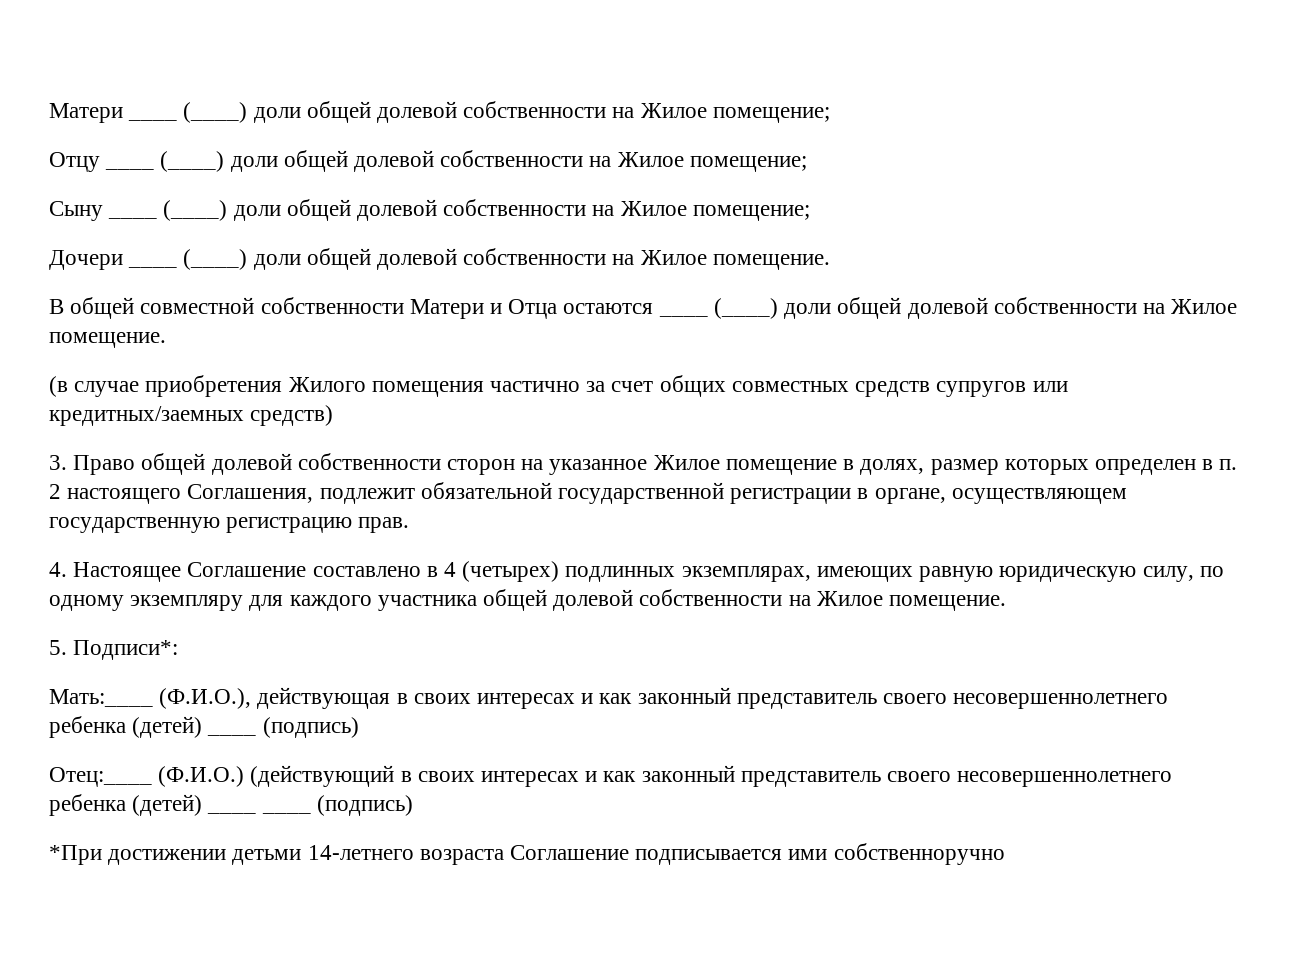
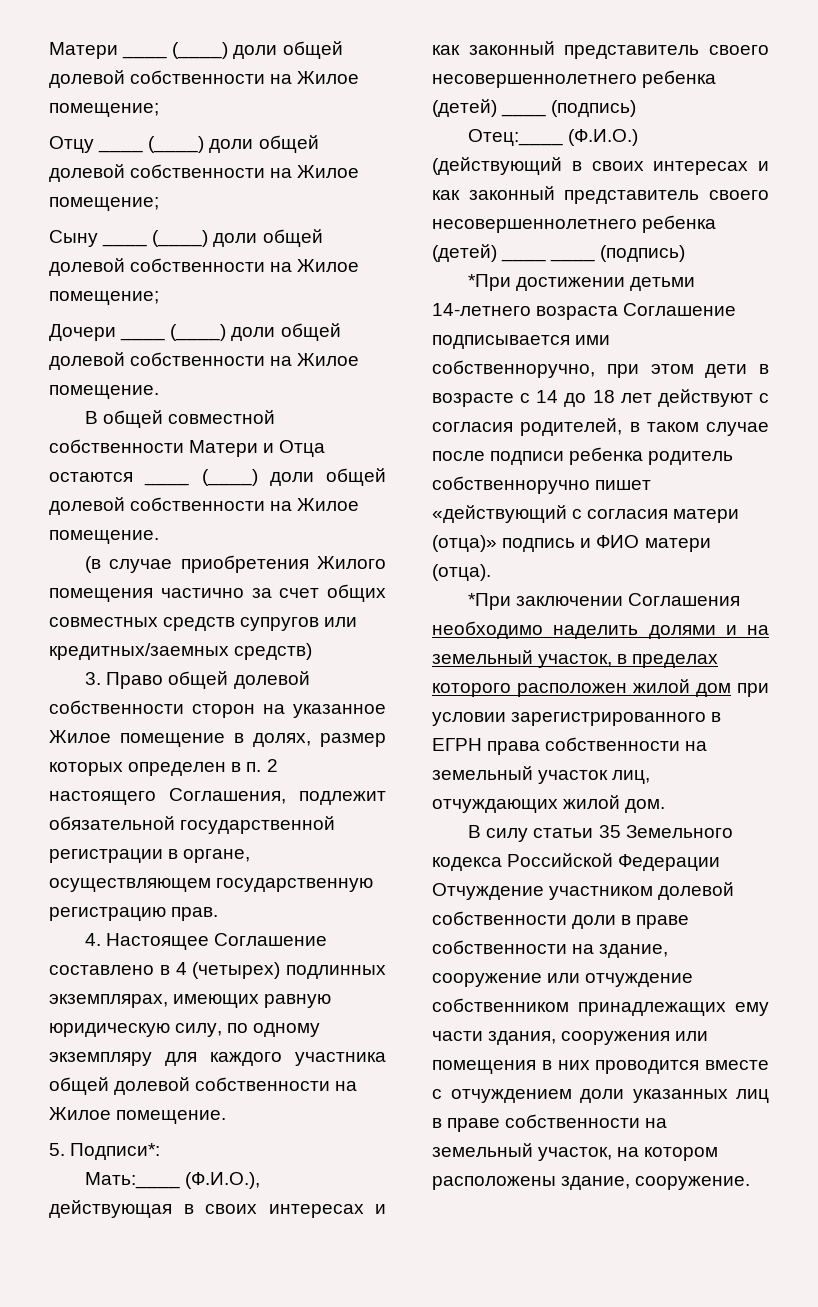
[833,843,1005,865] собственноручно -> [432,360,769,378] [432,389,769,407] [432,418,769,436] [432,447,734,465] [432,476,652,494] [432,505,740,523] [432,535,711,552] [432,564,491,581] [468,593,741,610] [432,621,769,639] [432,650,719,668] [432,679,769,697] [432,712,722,726] [432,737,708,755] [432,766,651,784] [432,795,666,813] [468,825,733,842] [432,853,721,871] [432,882,735,900] [432,911,690,929] [432,940,669,958] [432,973,694,987] [432,998,769,1016] [432,1031,709,1045] [432,1060,769,1074] [432,1089,769,1103] [432,1114,668,1132] [432,1143,719,1161] [432,1176,751,1190] собственноручно, при этом дети в возрасте с 14 до 18 лет действуют с согласия родителей, в таком случае после подписи ребенка родитель собственноручно пишет «действующий с согласия матери (отца)» подпись и ФИО матери (отца). // *При заключении Соглашения необходимо наделить долями и на земельный участок, в пределах которого расположен жилой дом при условии зарегистрированного в ЕГРН права собственности на земельный участок лиц, отчуждающих жилой дом. // В силу статьи 35 Земельного кодекса Российской Федерации Отчуждение участником долевой собственности доли в праве собственности на здание, сооружение или отчуждение собственником принадлежащих ему части здания, сооружения или помещения в них проводится вместе с отчуждением доли указанных лиц в праве собственности на земельный участок, на котором расположены здание, сооружение.

